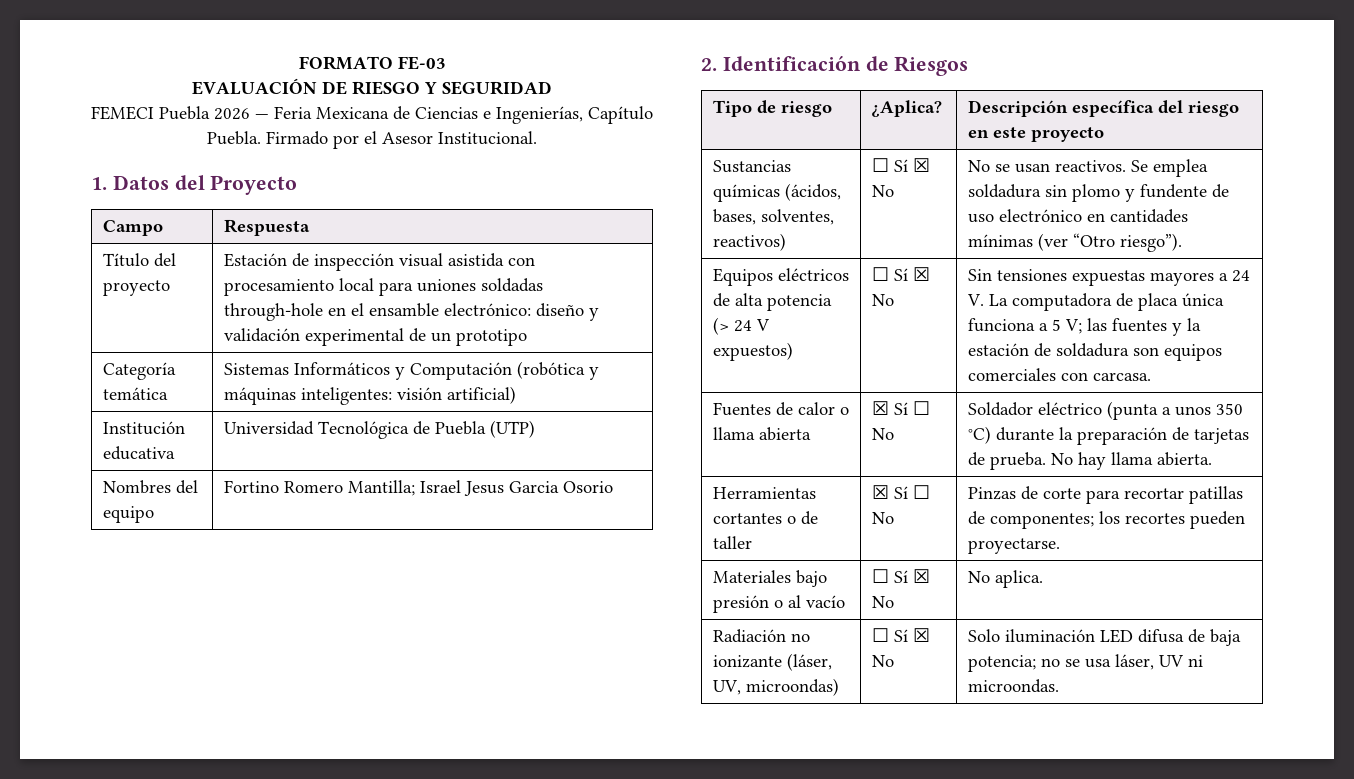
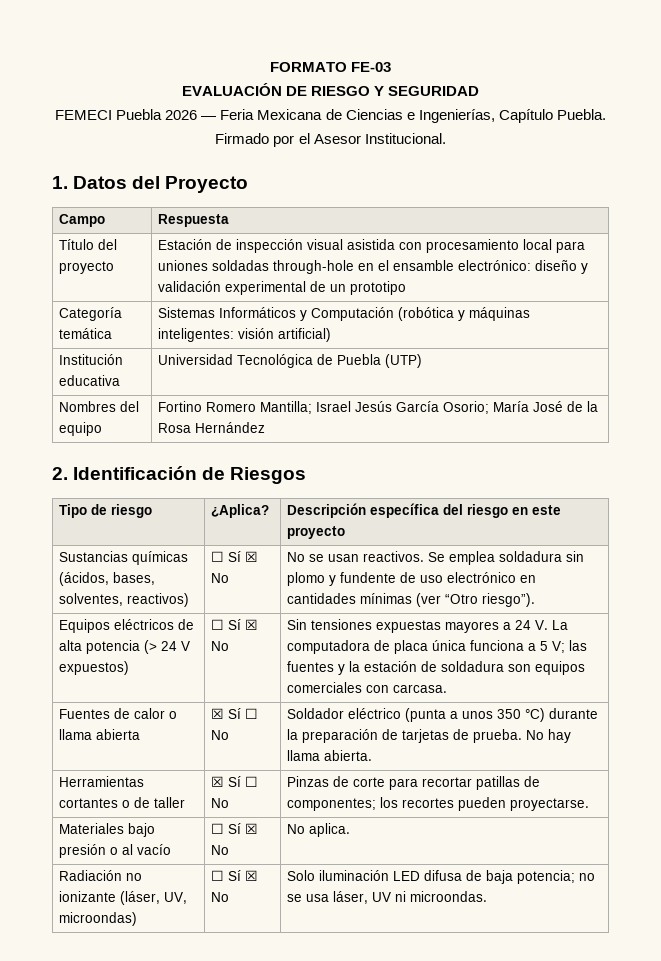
[463,481,613,496] Jesus Garcia Osorio -> [355,401,599,414] [158,422,266,433] Jesús García Osorio; María José de la Rosa Hernández

